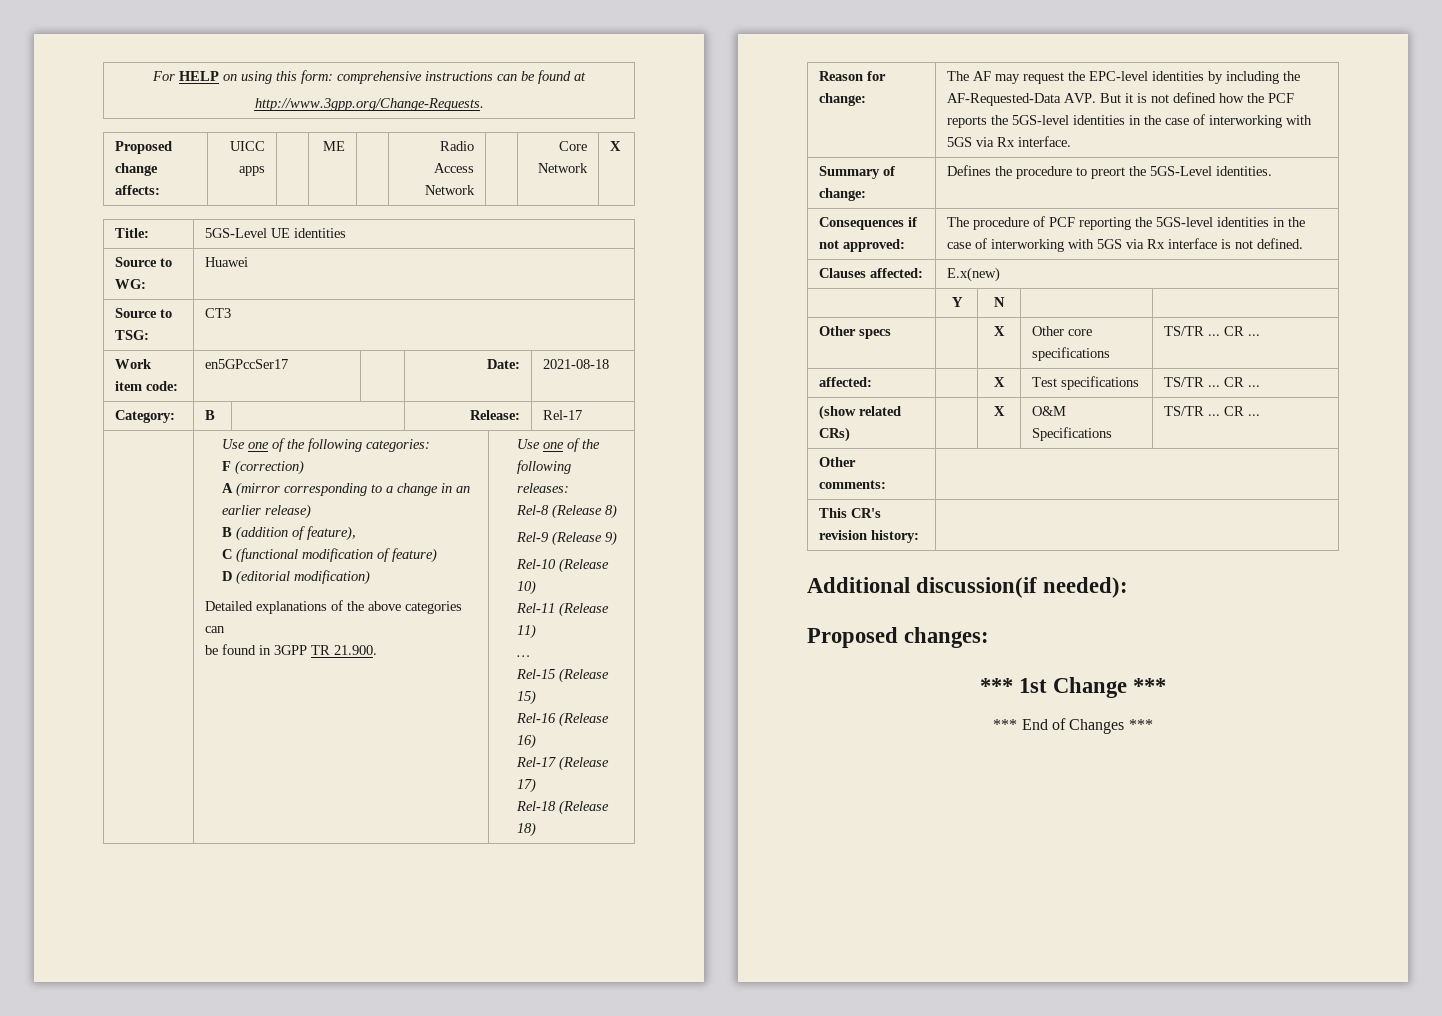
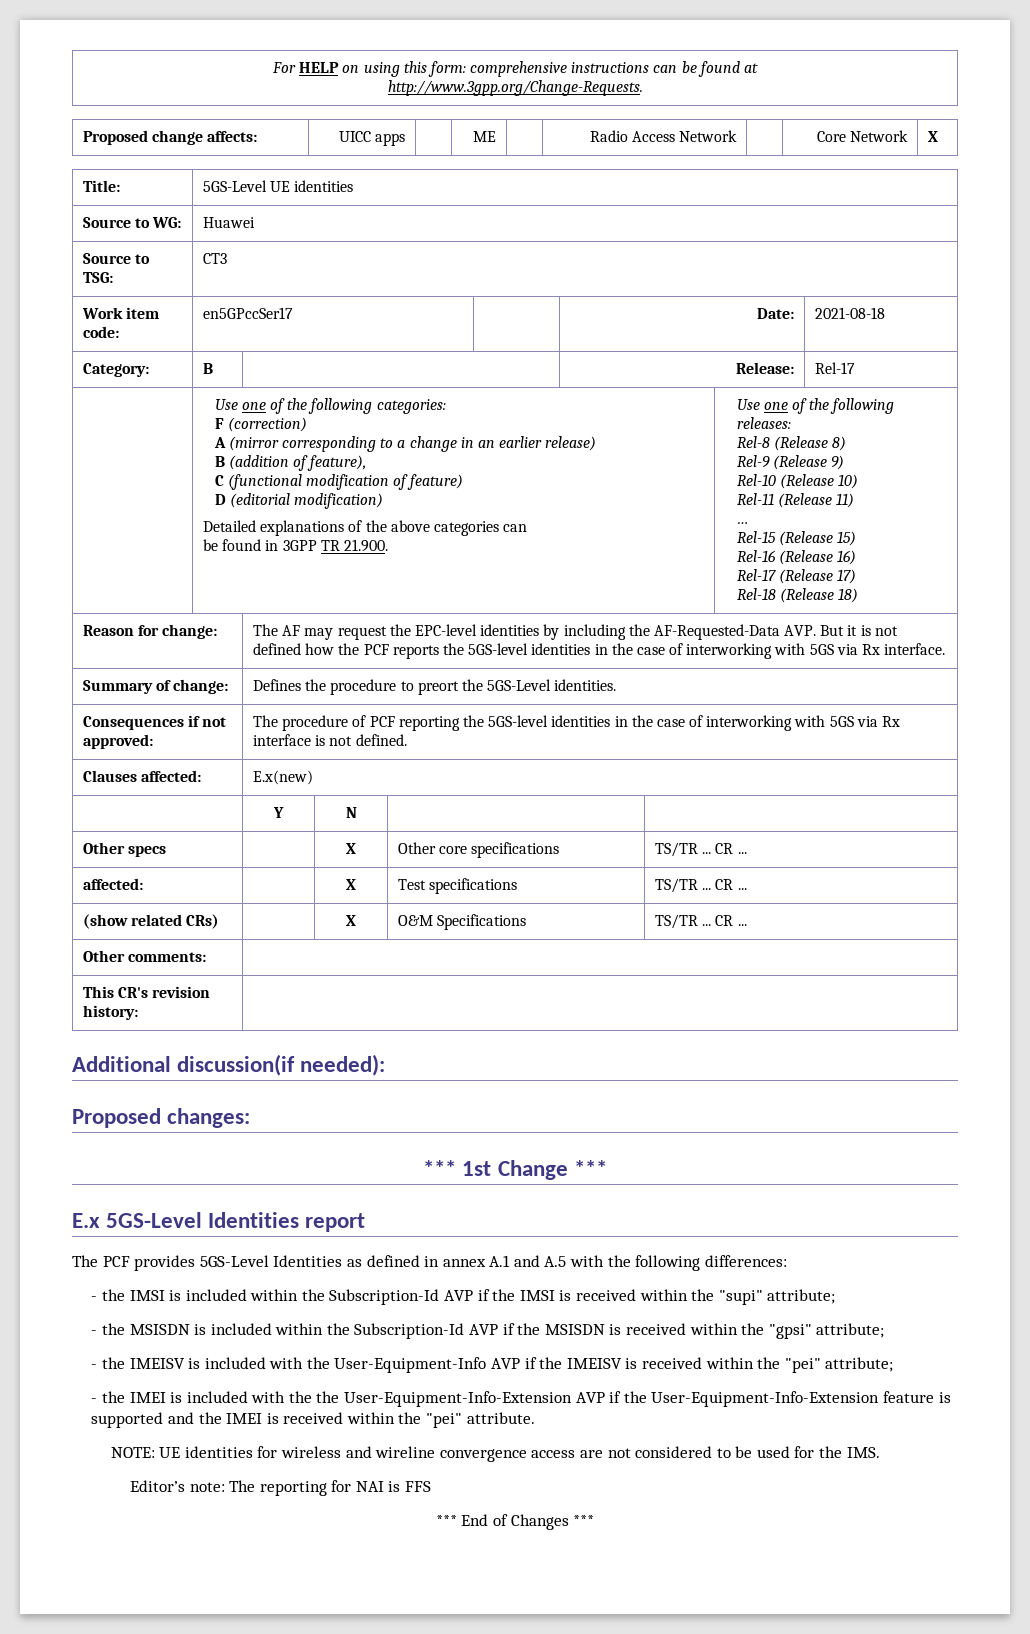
(1167, 685) none -> [72,1212,366,1232] [72,1255,787,1271] [91,1289,836,1305] [91,1323,885,1339] [91,1357,894,1373] [91,1391,951,1407] [91,1412,535,1428] [110,1446,880,1462] [129,1480,432,1496] // E.x 5GS-Level Identities report // The PCF provides 5GS-Level Identities as defined in annex A.1 and A.5 with the following differences: // - the IMSI is included within the Subscription-Id AVP if the IMSI is received within the "supi" attribute; // - the MSISDN is included within the Subscription-Id AVP if the MSISDN is received within the "gpsi" attribute; // - the IMEISV is included with the User-Equipment-Info AVP if the IMEISV is received within the "pei" attribute; // - the IMEI is included with the the User-Equipment-Info-Extension AVP if the User-Equipment-Info-Extension feature is supported and the IMEI is received within the "pei" attribute. // NOTE: UE identities for wireless and wireline convergence access are not considered to be used for the IMS. // Editor’s note: The reporting for NAI is FFS

